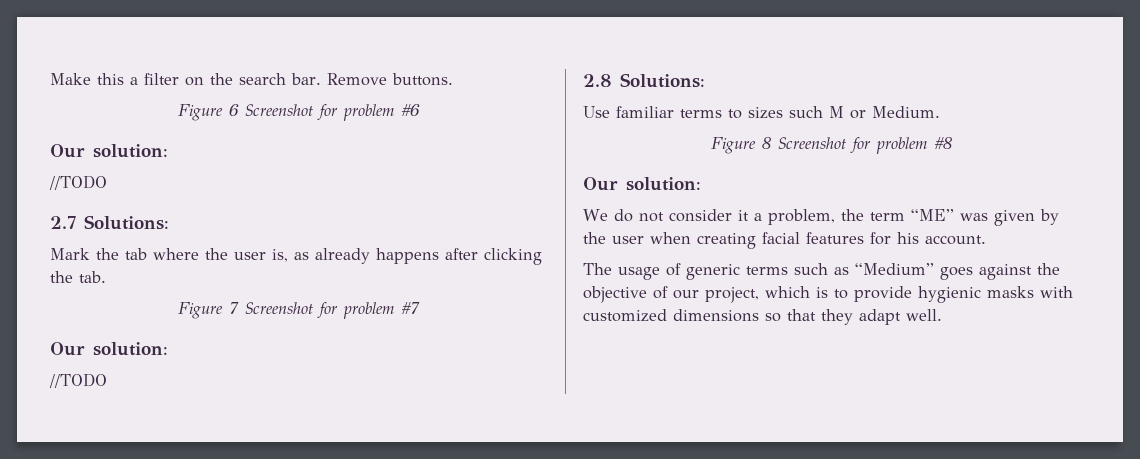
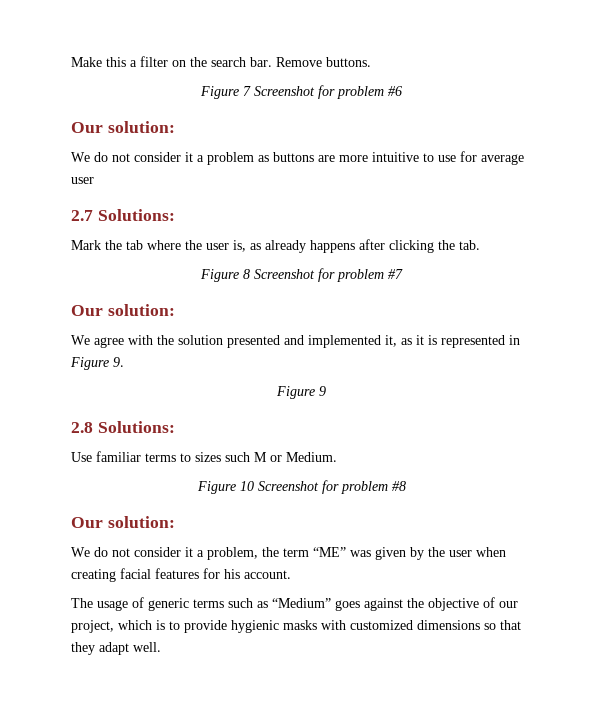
[228,104,239,116] 6 -> [243,86,251,96] 7
[49,175,107,190] //TODO -> [71,151,524,165] [71,177,94,184] We do not consider it a problem as buttons are more intuitive to use for average user
[228,302,239,314] 7 -> [243,269,250,279] 8
[49,373,107,388] //TODO -> [71,335,520,348] [70,357,124,370] [276,386,326,399] We agree with the solution presented and implemented it, as it is represented in Figure 9. // Figure 9
[761,137,771,149] 8 -> [239,481,254,491] 10

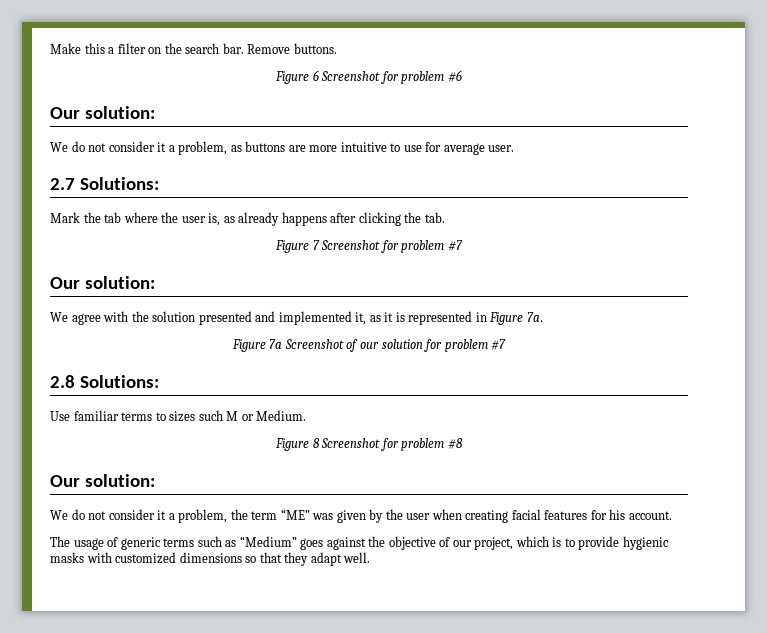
[243,86,251,96] 7 -> [312,70,319,81] 6
[207,152,254,165] problem -> [178,141,228,155] problem,
[71,177,94,184] user -> [488,145,515,152] user.
[243,269,250,279] 8 -> [312,240,320,250] 7
[113,357,124,367] [276,386,326,399] 9. // Figure 9 -> [526,312,543,322] [231,339,507,352] 7a. // Figure 7a Screenshot of our solution for problem #7
[239,481,254,491] 10 -> [312,438,320,448] 8

